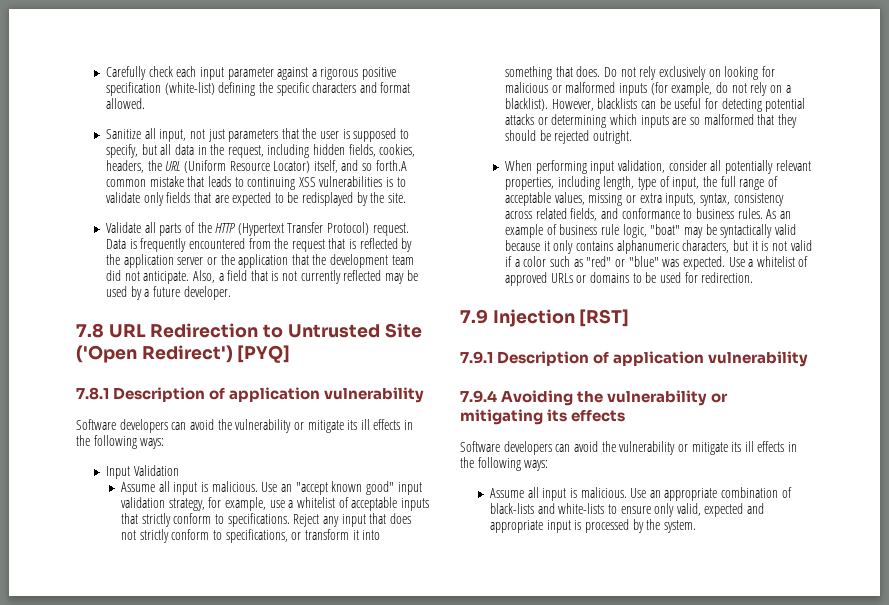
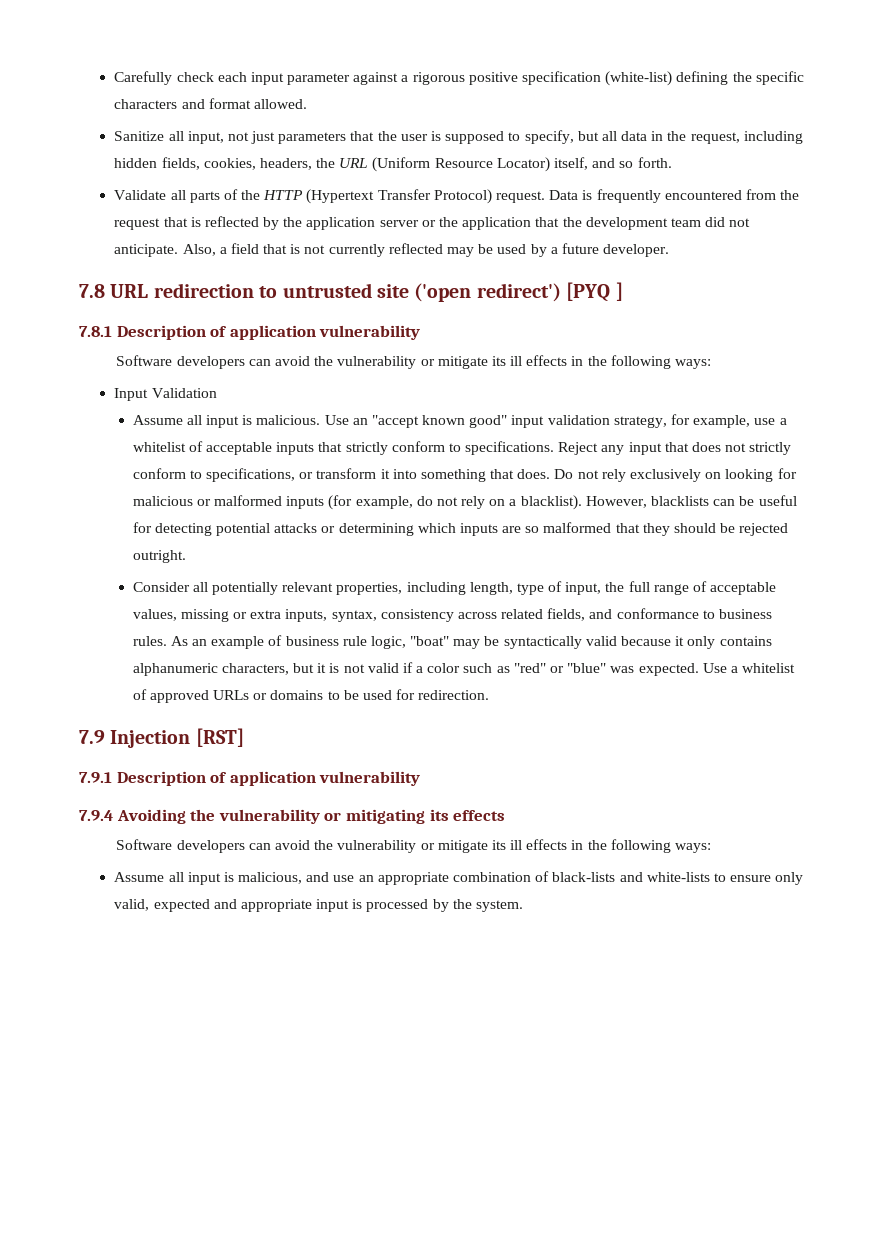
[375,160,407,171] [105,176,406,190] [105,192,407,206] forth.A common mistake that leads to continuing XSS vulnerabilities is to validate only fields that are expected to be redisplayed by the site. -> [637,157,672,168] forth.
[150,323,422,338] [76,345,291,363] Redirection to Untrusted Site ('Open Redirect') [PYQ] -> [153,282,623,302] redirection to untrusted site ('open redirect') [PYQ ]
[505,160,707,174] When performing input validation, consider -> [132,582,190,592] Consider
[580,487,647,498] malicious. Use -> [238,872,355,884] malicious, and use

